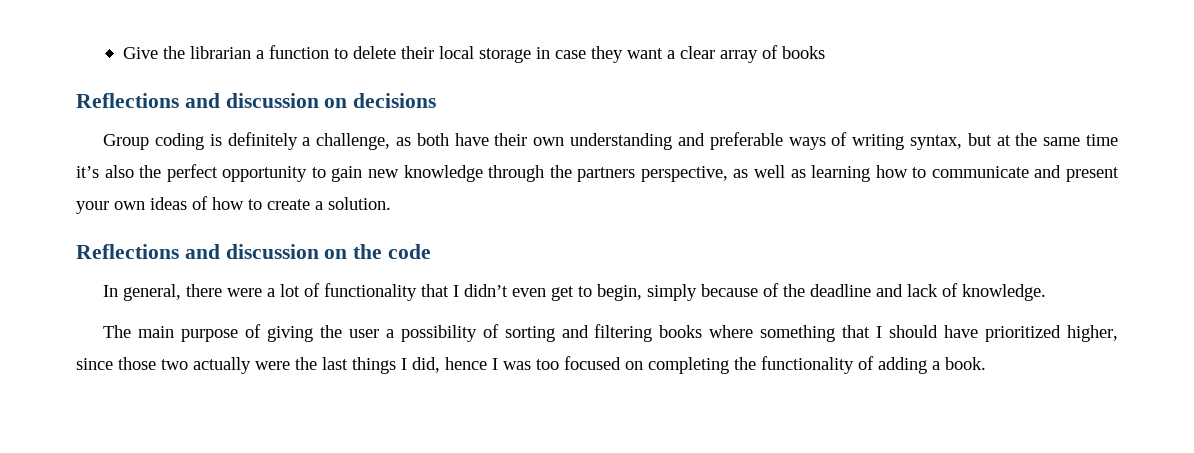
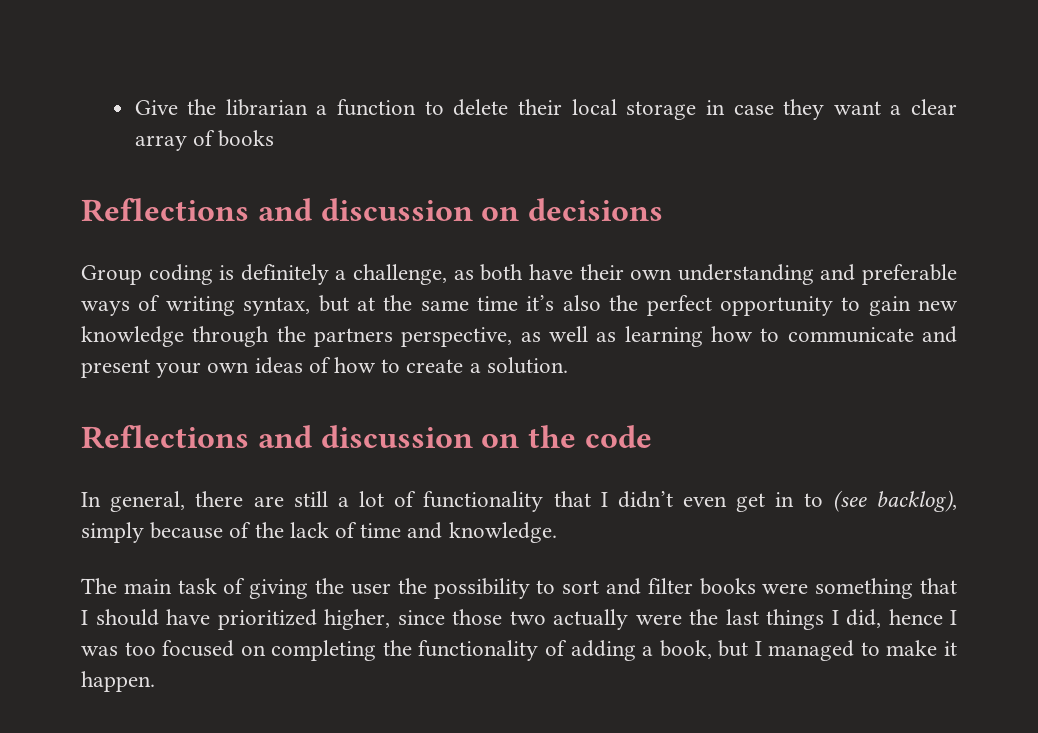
[227,288,263,297] were -> [253,491,328,507] are still
[578,283,959,301] to begin, simply because of the deadline and lack of -> [775,490,957,512] [81,522,443,543] in to (see backlog), simply because of the lack of time and
[181,329,239,342] purpose -> [177,578,217,594] task
[385,324,754,342] a possibility of sorting and filtering books where -> [397,578,809,599] the possibility to sort and filter books were
[945,357,986,370] book. -> [659,640,957,661] [81,671,155,692] book, but I managed to make it happen.

